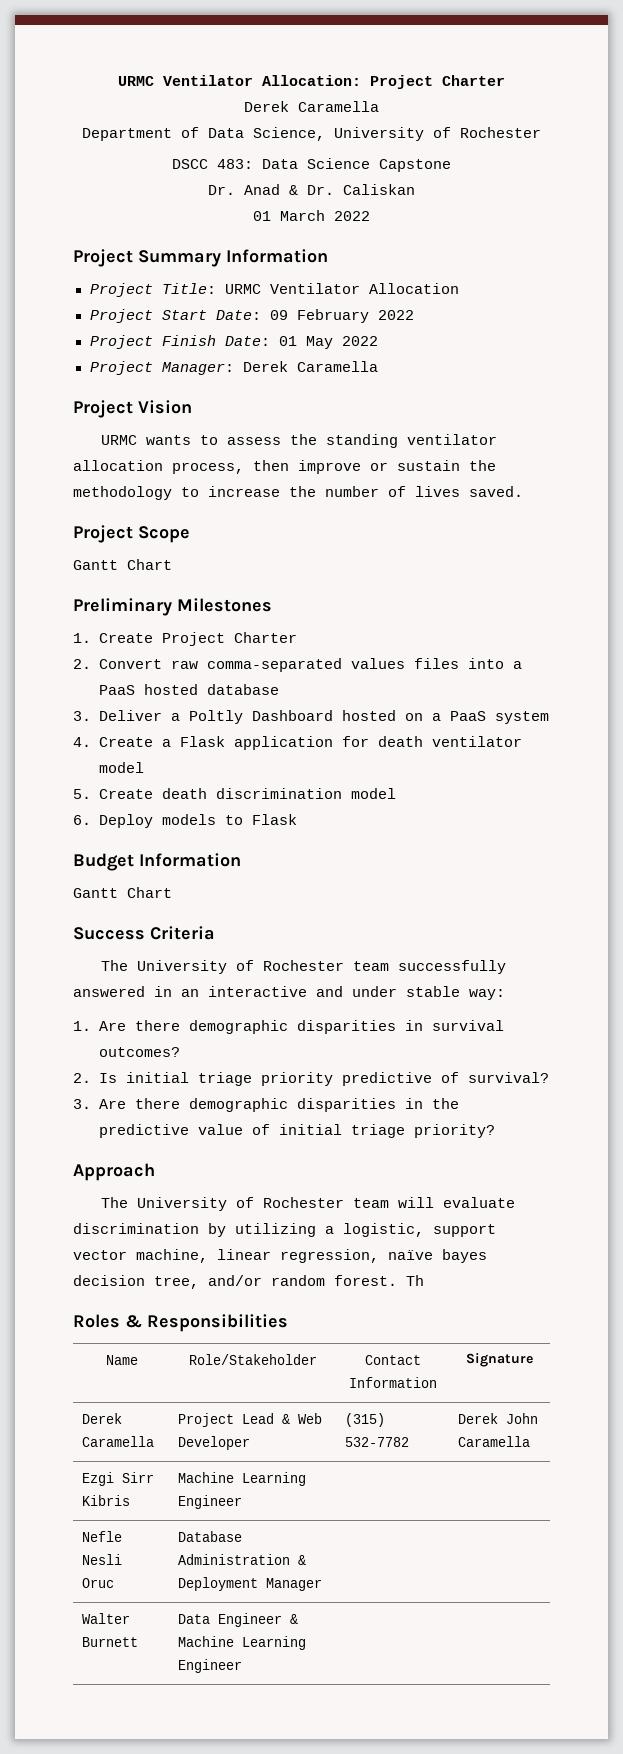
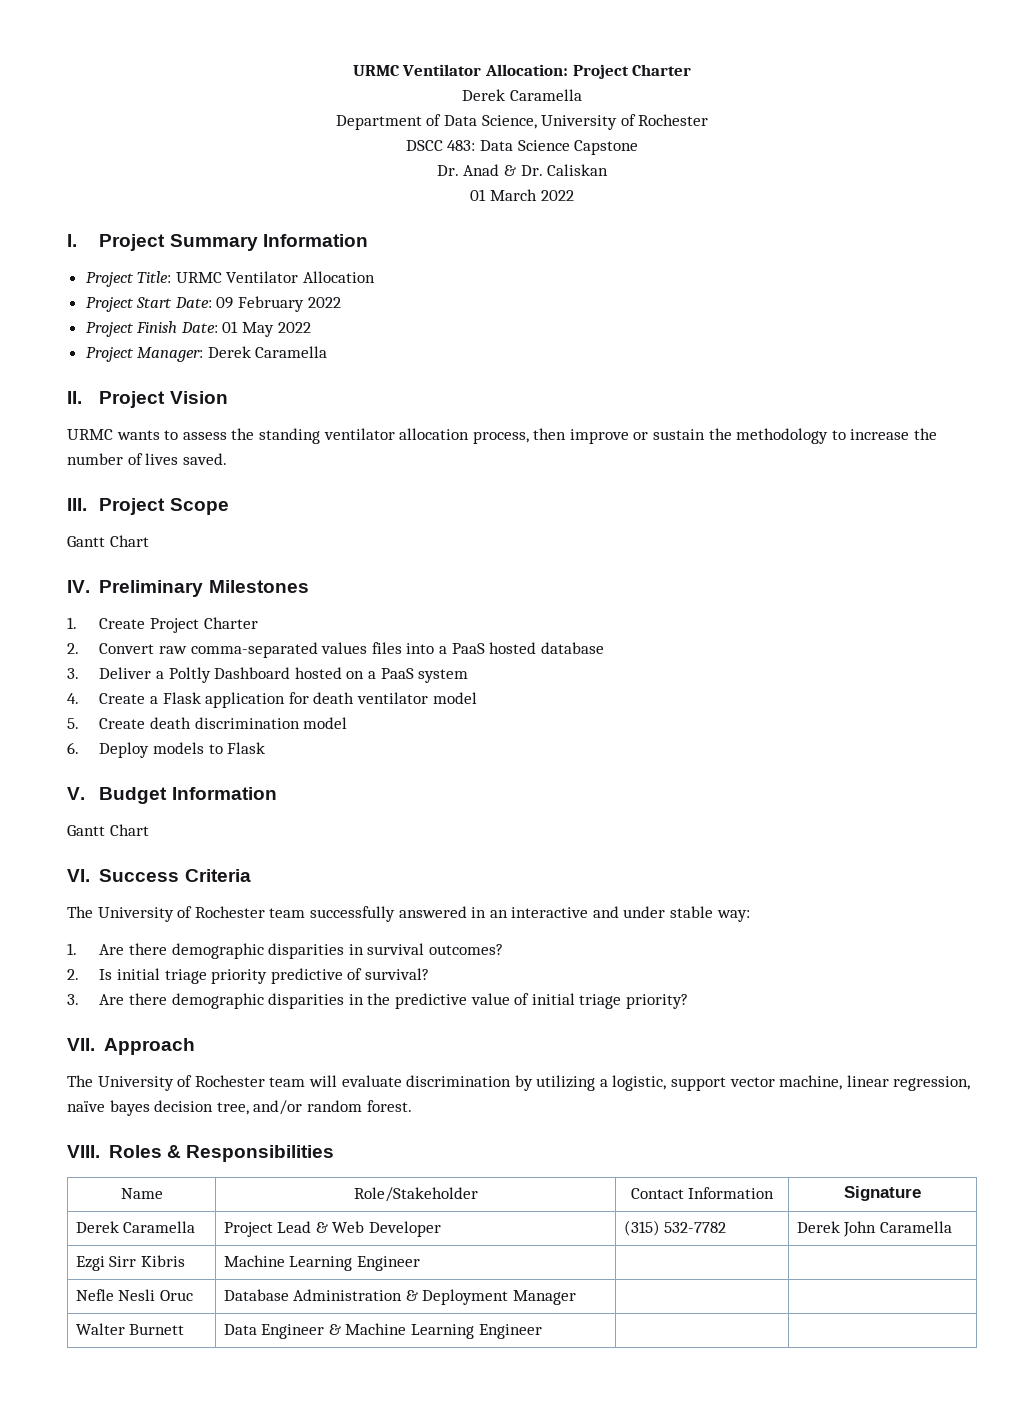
(370, 216) none -> [67,234,77,247] I.
(378, 366) none -> [67,391,82,404] II.
(523, 491) none -> [67,498,87,511] III.
(172, 564) none -> [67,580,90,593] IV.
(297, 819) none -> [67,787,85,800] V.
(172, 892) none -> [67,869,90,882] VI.
(495, 1131) none -> [67,1038,95,1051] VII.
[406,1275,424,1286] Th // -> [67,1145,100,1158] // VIII.

